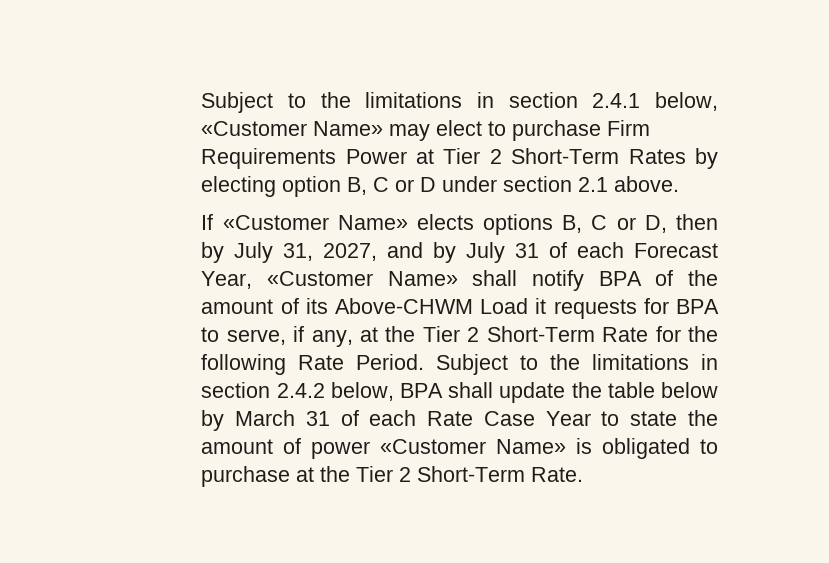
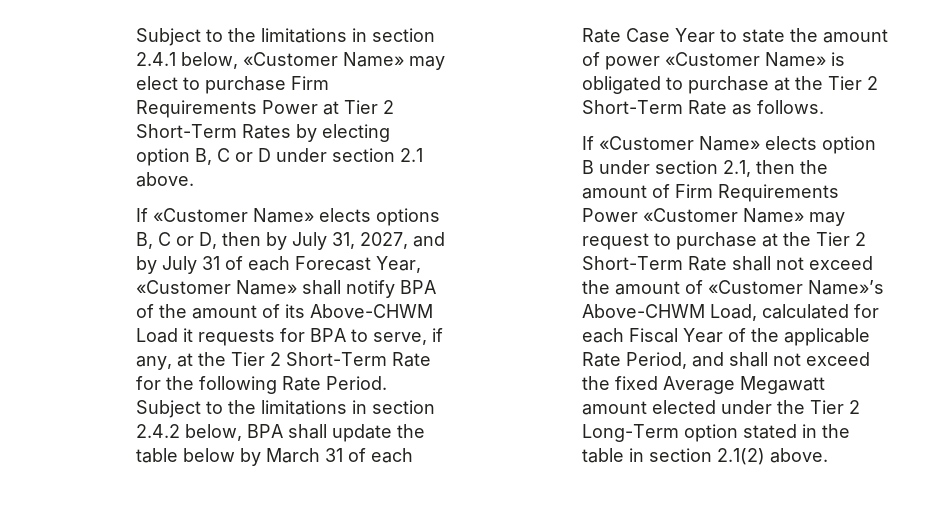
[531,467,584,482] Rate. -> [687,100,824,115] [581,136,876,154] [581,160,828,177] [581,184,839,202] [581,208,845,226] [581,232,866,250] [581,256,873,271] [581,280,884,295] [581,304,879,321] [581,328,870,346] [581,352,870,369] [581,376,825,394] [581,400,860,415] [581,424,850,442] [581,448,828,465] Rate as follows. // If «Customer Name» elects option B under section 2.1, then the amount of Firm Requirements Power «Customer Name» may request to purchase at the Tier 2 Short-Term Rate shall not exceed the amount of «Customer Name»’s Above-CHWM Load, calculated for each Fiscal Year of the applicable Rate Period, and shall not exceed the fixed Average Megawatt amount elected under the Tier 2 Long-Term option stated in the table in section 2.1(2) above.

